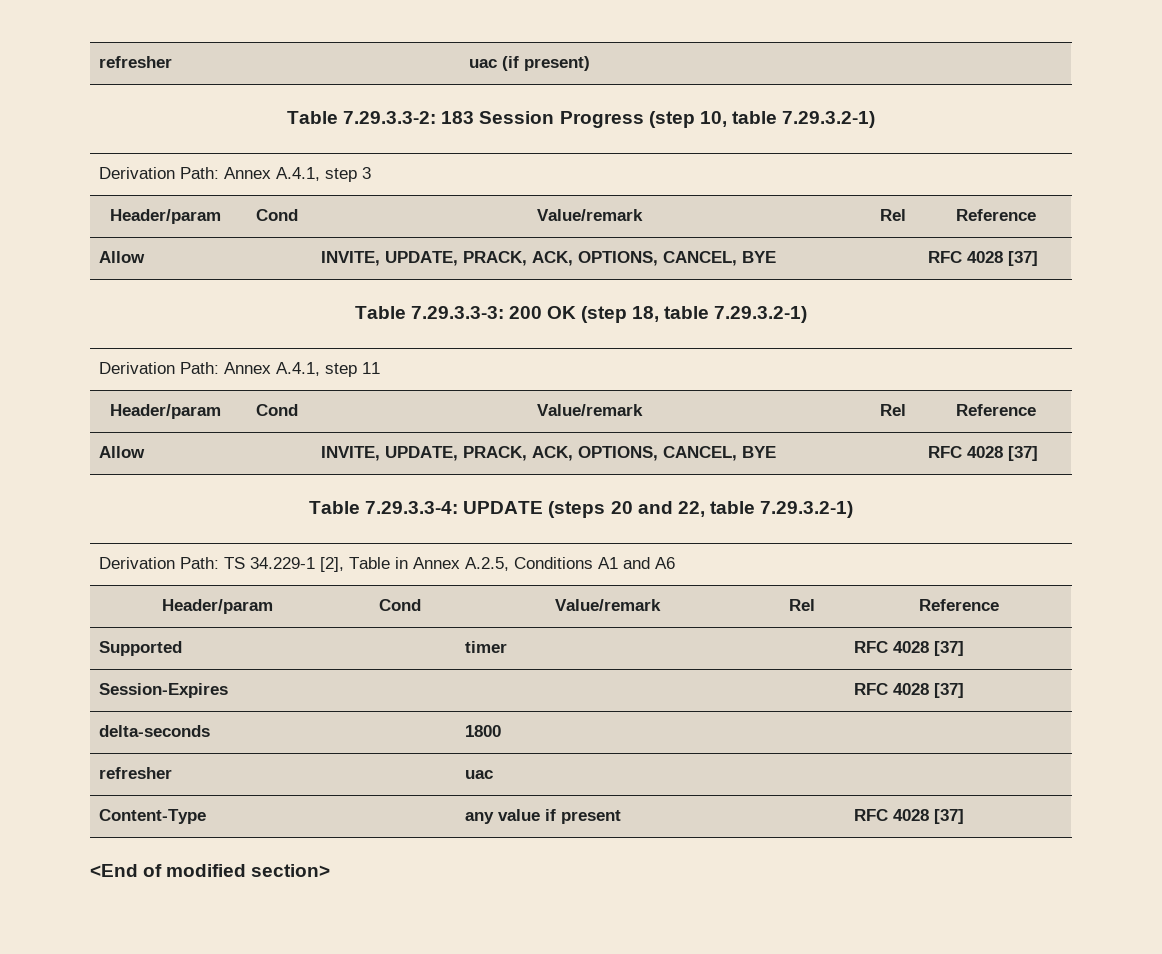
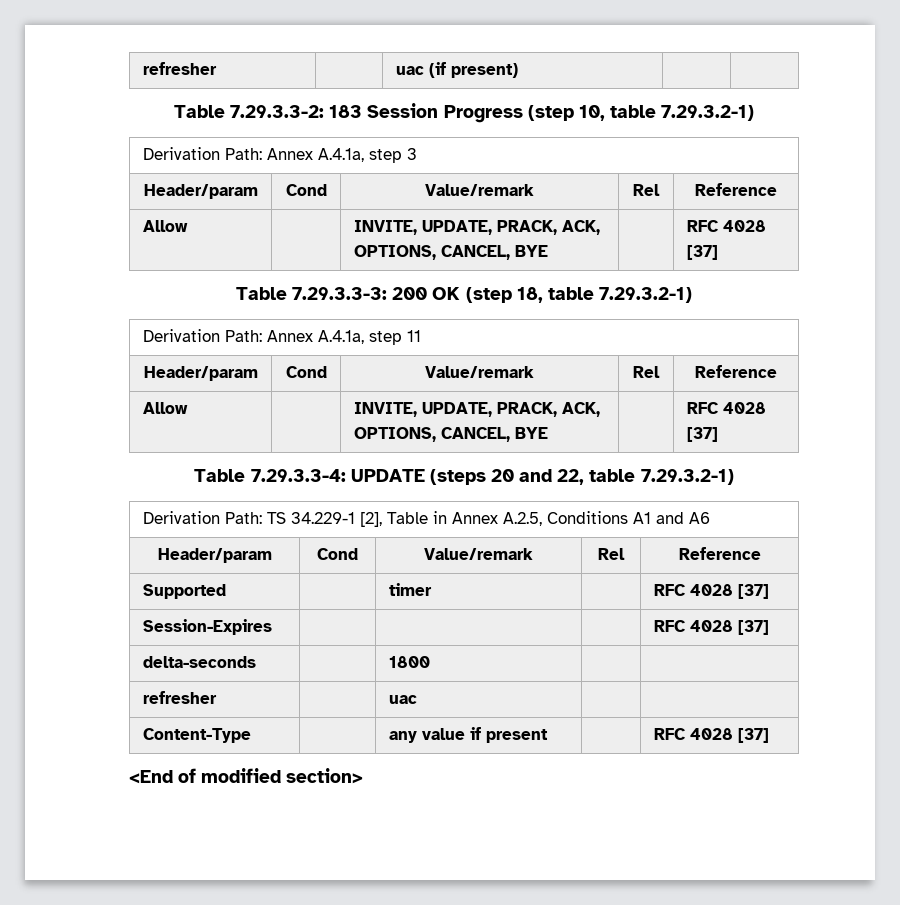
[276,167,321,181] A.4.1, -> [317,148,364,162] A.4.1a,
[276,362,321,376] A.4.1, -> [317,330,364,344] A.4.1a,

